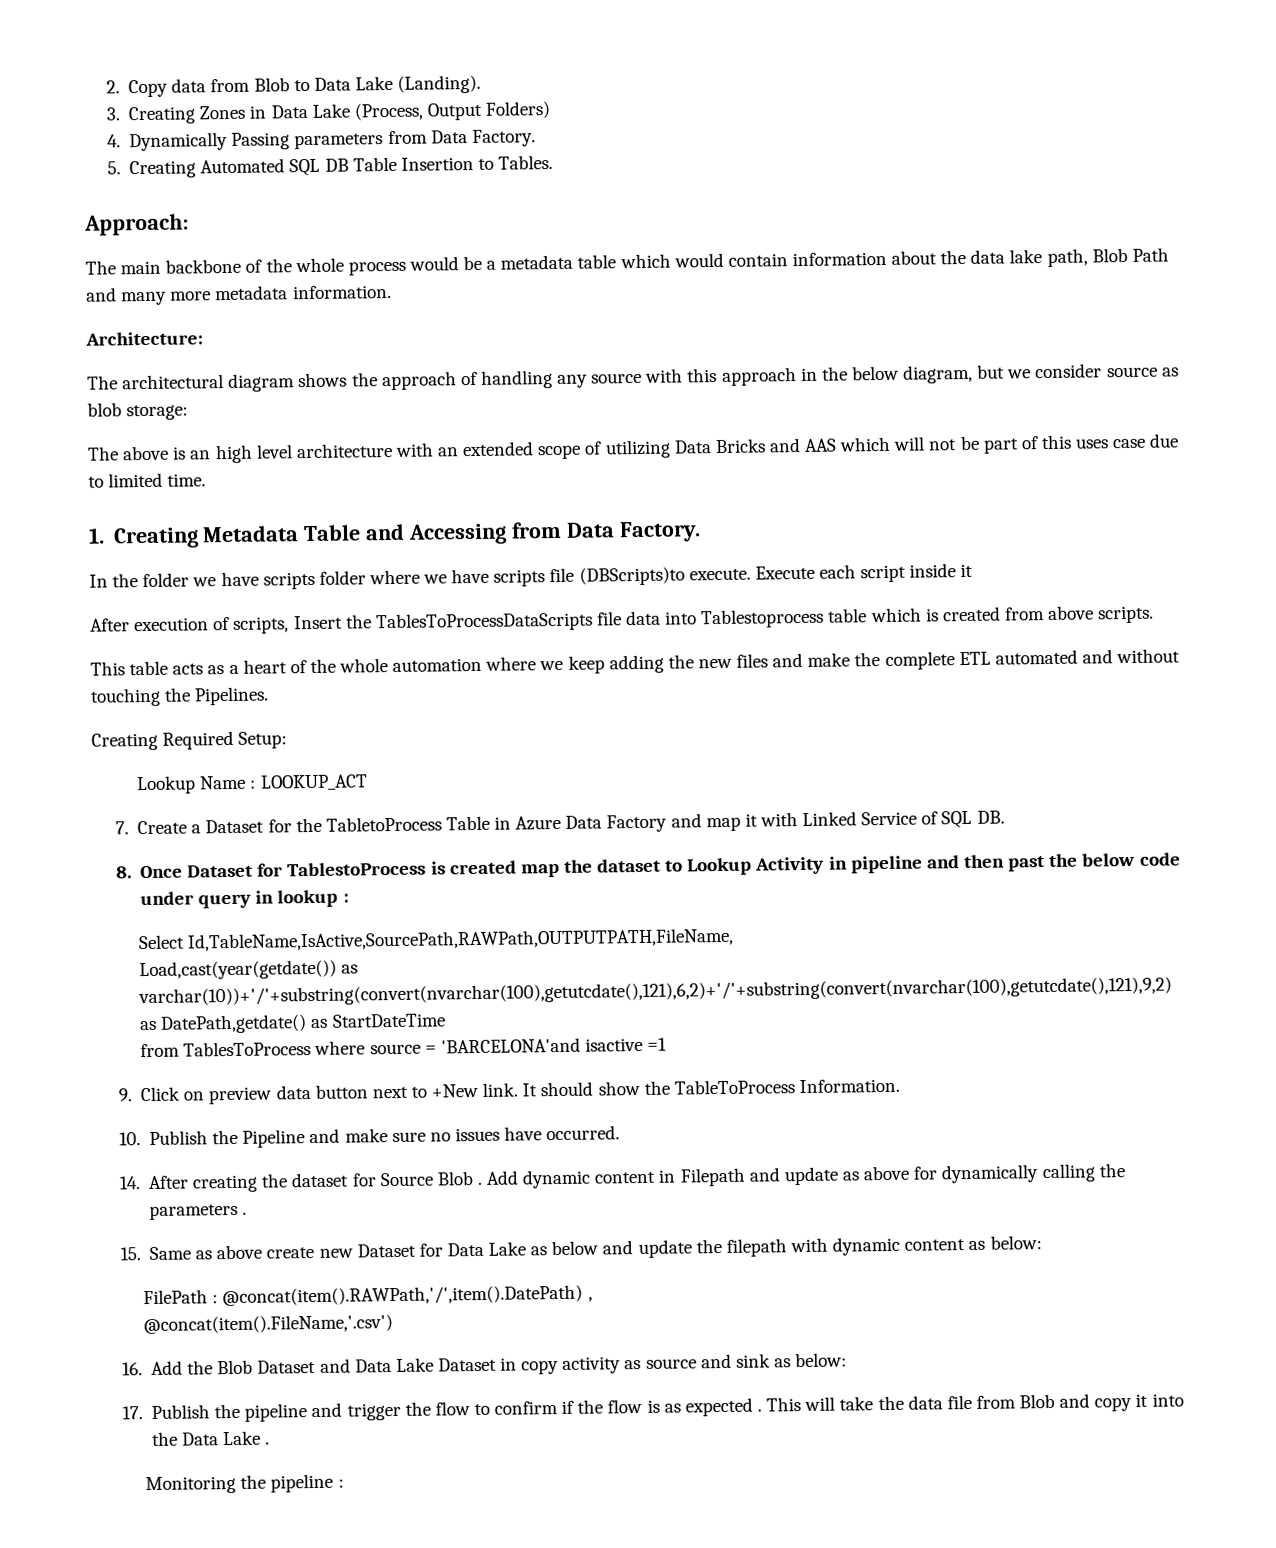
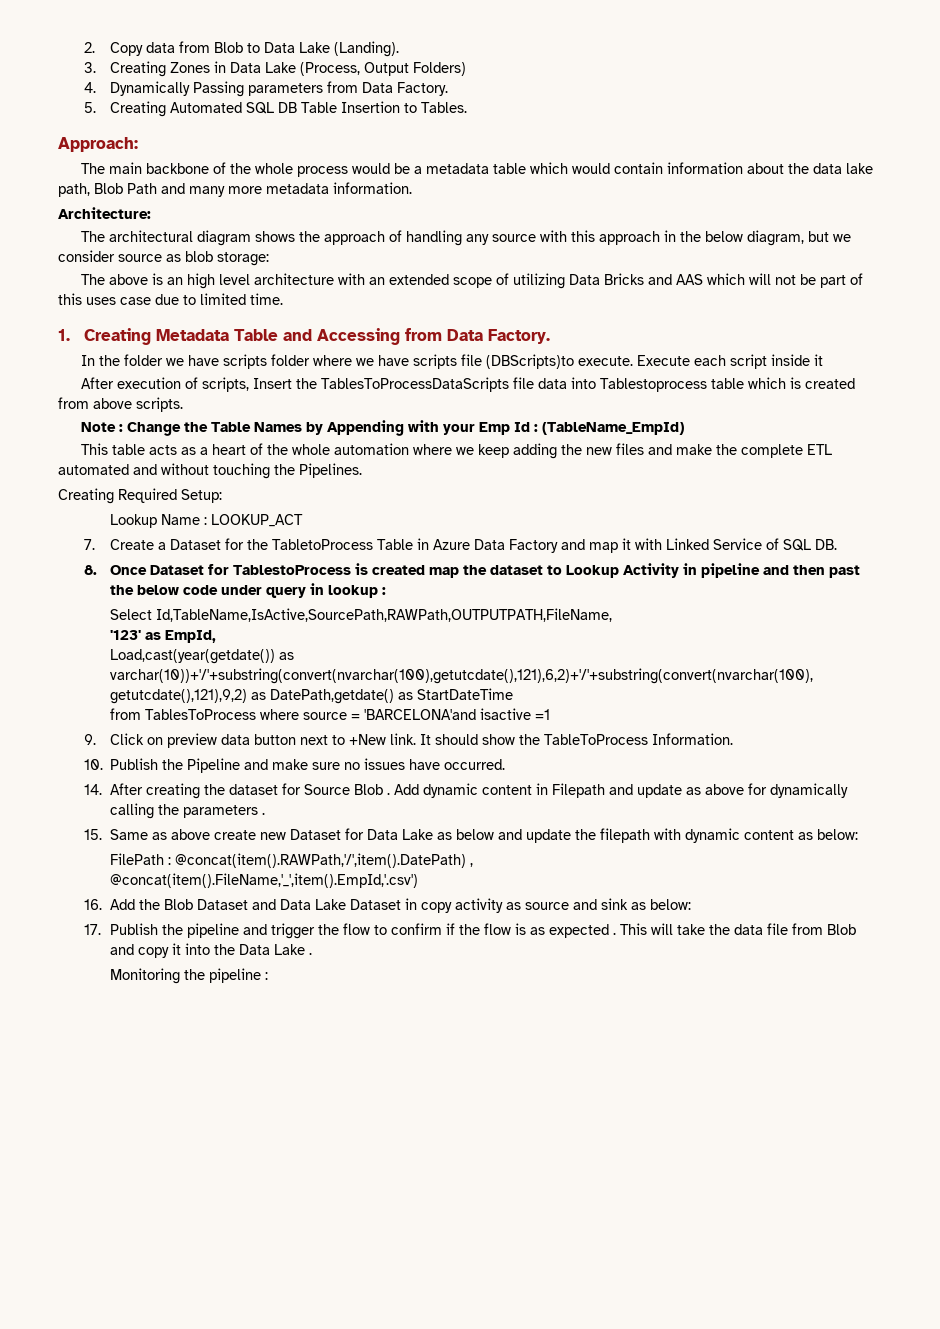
(1155, 614) none -> [81,420,685,436] // Note : Change the Table Names by Appending with your Emp Id : (TableName_EmpId)
(735, 939) none -> [110,630,217,643] // '123' as EmpId,
[143,1314,394,1335] @concat(item().FileName,'.csv') -> [110,873,419,888] @concat(item().FileName,'_',item().EmpId,'.csv')

